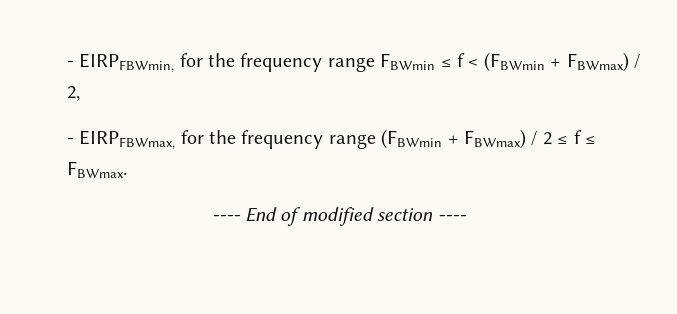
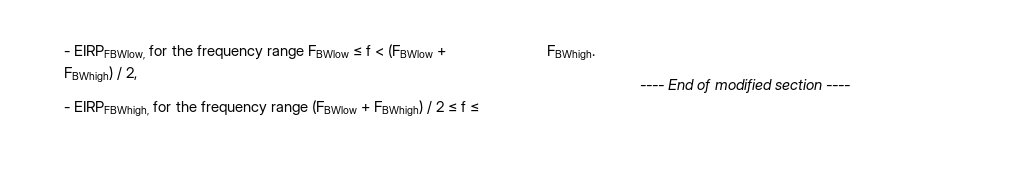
[66,53,436,72] - EIRPFBWmin, for the frequency range FBWmin -> [64,45,349,60] - EIRPFBWlow, for the frequency range FBWlow
[483,52,629,72] (FBWmin + FBWmax) -> [387,44,446,58] [64,66,114,82] (FBWlow + FBWhigh)
[79,129,526,149] EIRPFBWmax, for the frequency range (FBWmin + FBWmax) -> [74,100,423,116] EIRPFBWhigh, for the frequency range (FBWlow + FBWhigh)
[66,161,127,178] FBWmax. -> [547,45,596,60] FBWhigh.

